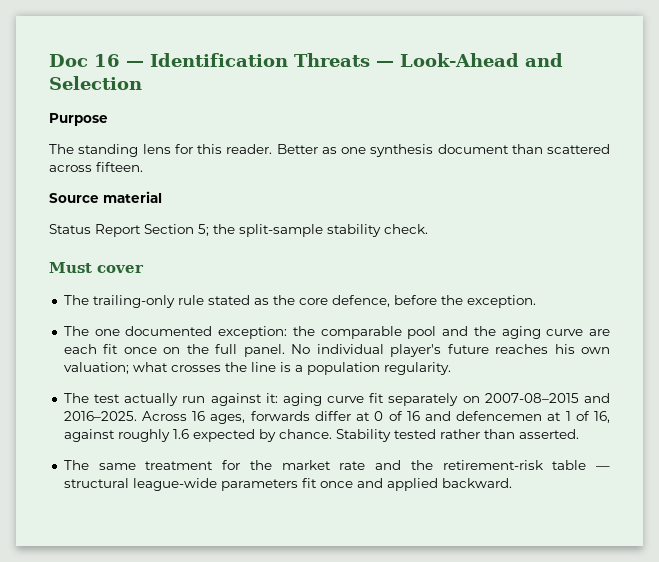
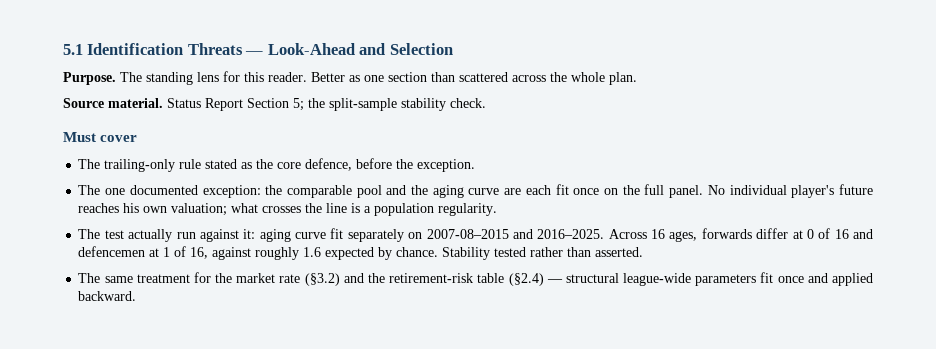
[49,54,144,67] Doc 16 — -> [63,44,83,55] 5.1
[49,113,108,126] Purpose // -> [63,72,116,85] Purpose.
[370,144,509,157] synthesis document -> [388,72,427,82] section
[96,162,143,172] fifteen. -> [550,72,637,85] the whole plan.
[103,191,162,203] material // -> [108,98,163,108] material.
(366, 465) none -> [304,273,340,286] (§3.2)
(587, 465) none -> [508,273,544,286] (§2.4)

